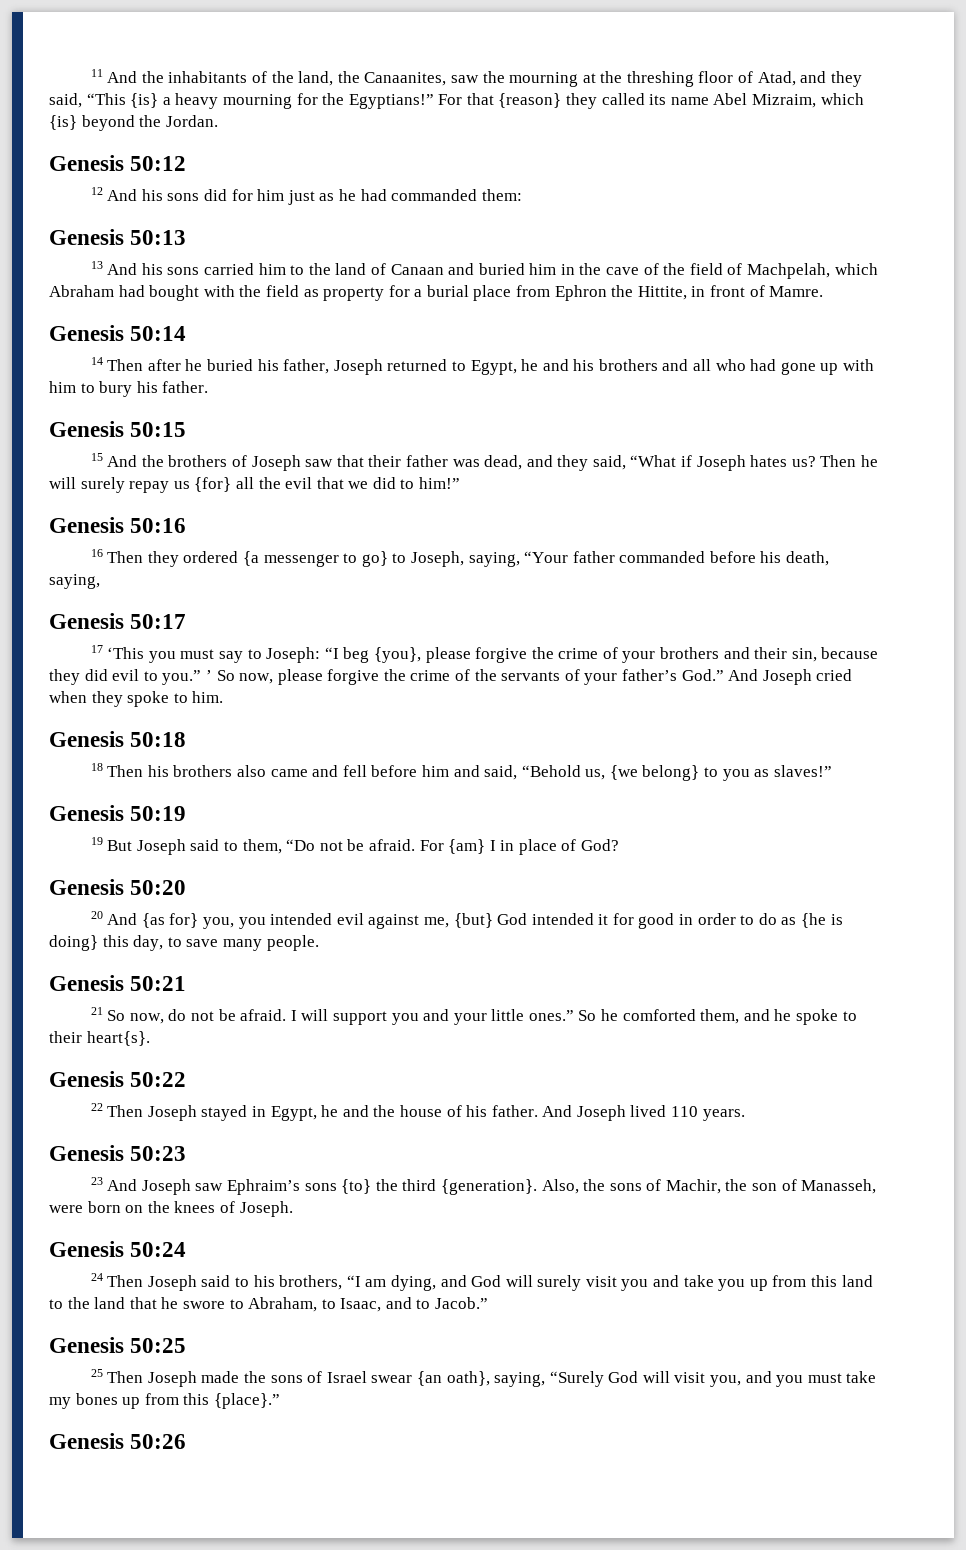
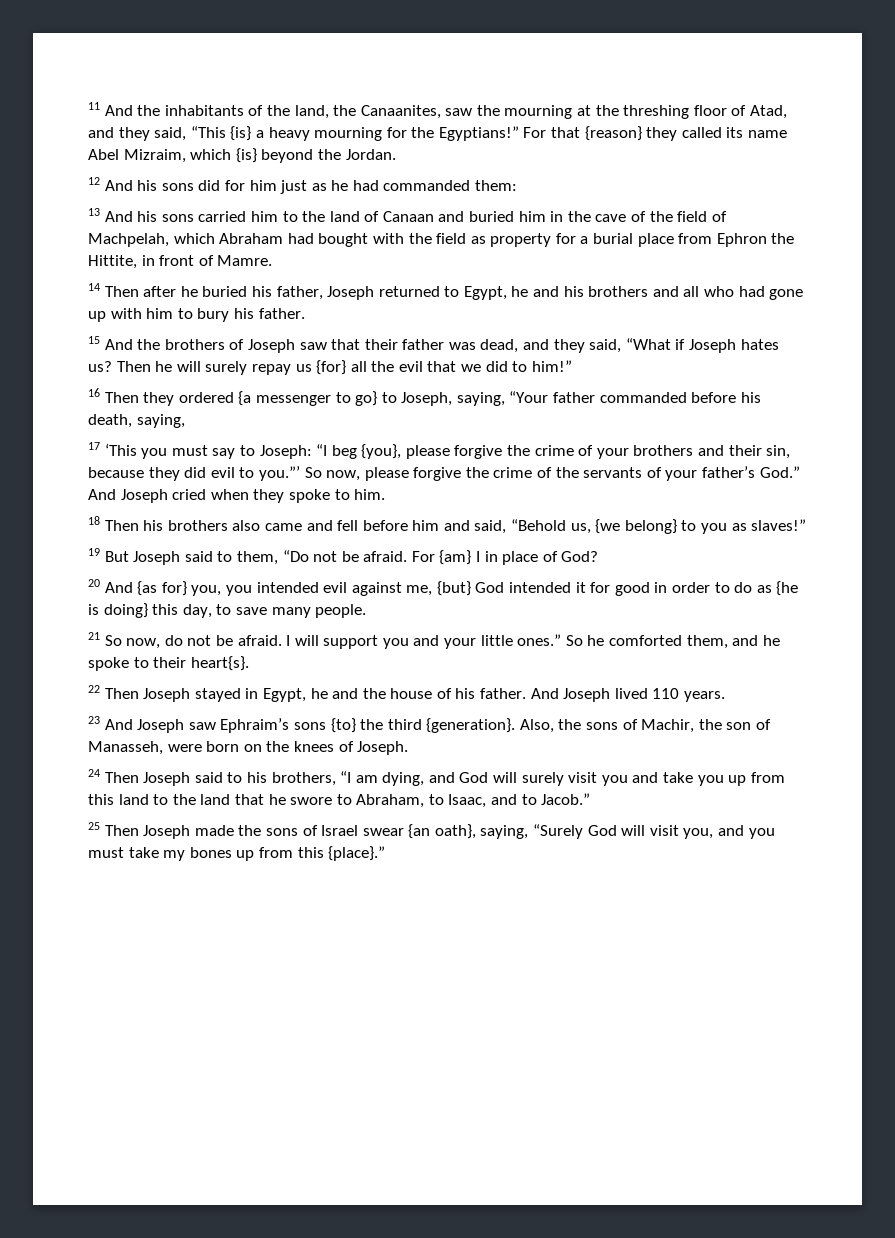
[49,155,187,171] // Genesis 50:12 -> (396, 154) none
[49,229,187,245] // Genesis 50:13 -> (518, 185) none
[49,325,187,341] // Genesis 50:14 -> (273, 260) none
[49,421,187,437] // Genesis 50:15 -> (305, 313) none
[49,517,187,533] // Genesis 50:16 -> (572, 366) none
[49,613,187,629] // Genesis 50:17 -> (185, 421) none
[162,670,212,685] you.” ’ -> [258,466,300,481] you.”’
[49,731,187,747] // Genesis 50:18 -> (386, 494) none
[49,805,187,821] // Genesis 50:19 -> (807, 525) none
[49,879,187,895] // Genesis 50:20 -> (599, 556) none
[49,975,187,991] // Genesis 50:21 -> (367, 611) none
[49,1071,187,1087] // Genesis 50:22 -> (249, 663) none
[49,1145,187,1161] // Genesis 50:23 -> (726, 696) none
[49,1241,187,1257] // Genesis 50:24 -> (409, 748) none
[49,1337,187,1353] // Genesis 50:25 -> (591, 799) none
[49,1433,187,1449] // Genesis 50:26 -> (386, 853) none

